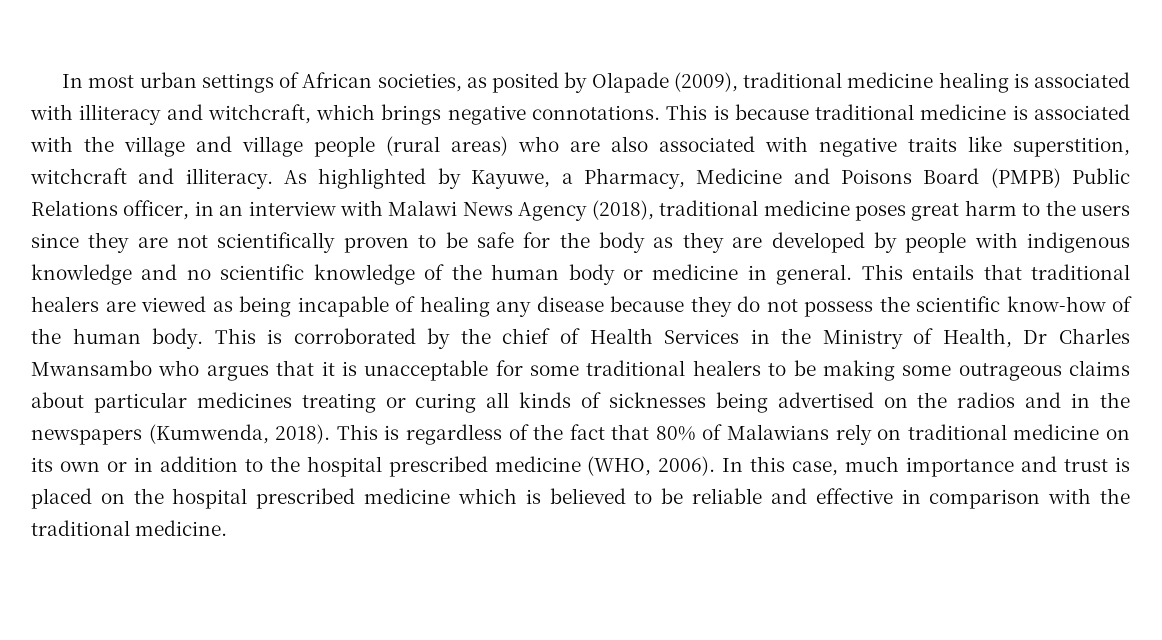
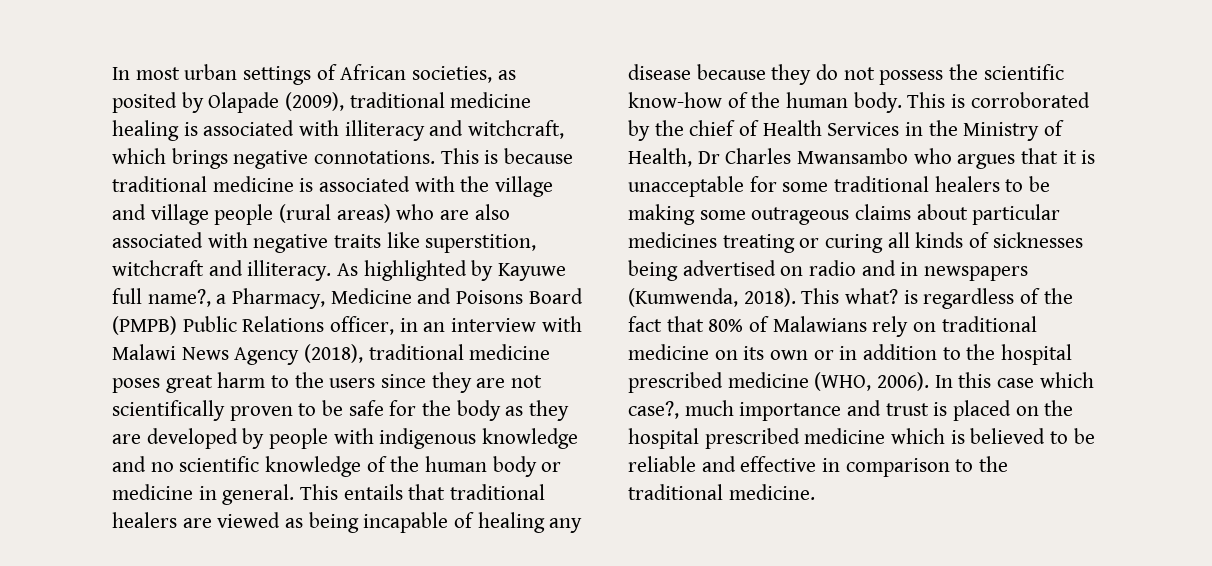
[471,170,551,189] Kayuwe, -> [498,263,567,281] [112,288,211,307] Kayuwe full name?,
[917,392,1016,408] the radios -> [809,260,857,276] radio
[1100,392,1130,408] the -> (919, 269) none
(378, 432) none -> [845,288,899,304] what?
[792,461,839,476] case, -> [997,372,1094,388] [628,401,679,419] case which case?,
[1048,488,1092,504] with -> [955,459,974,472] to

